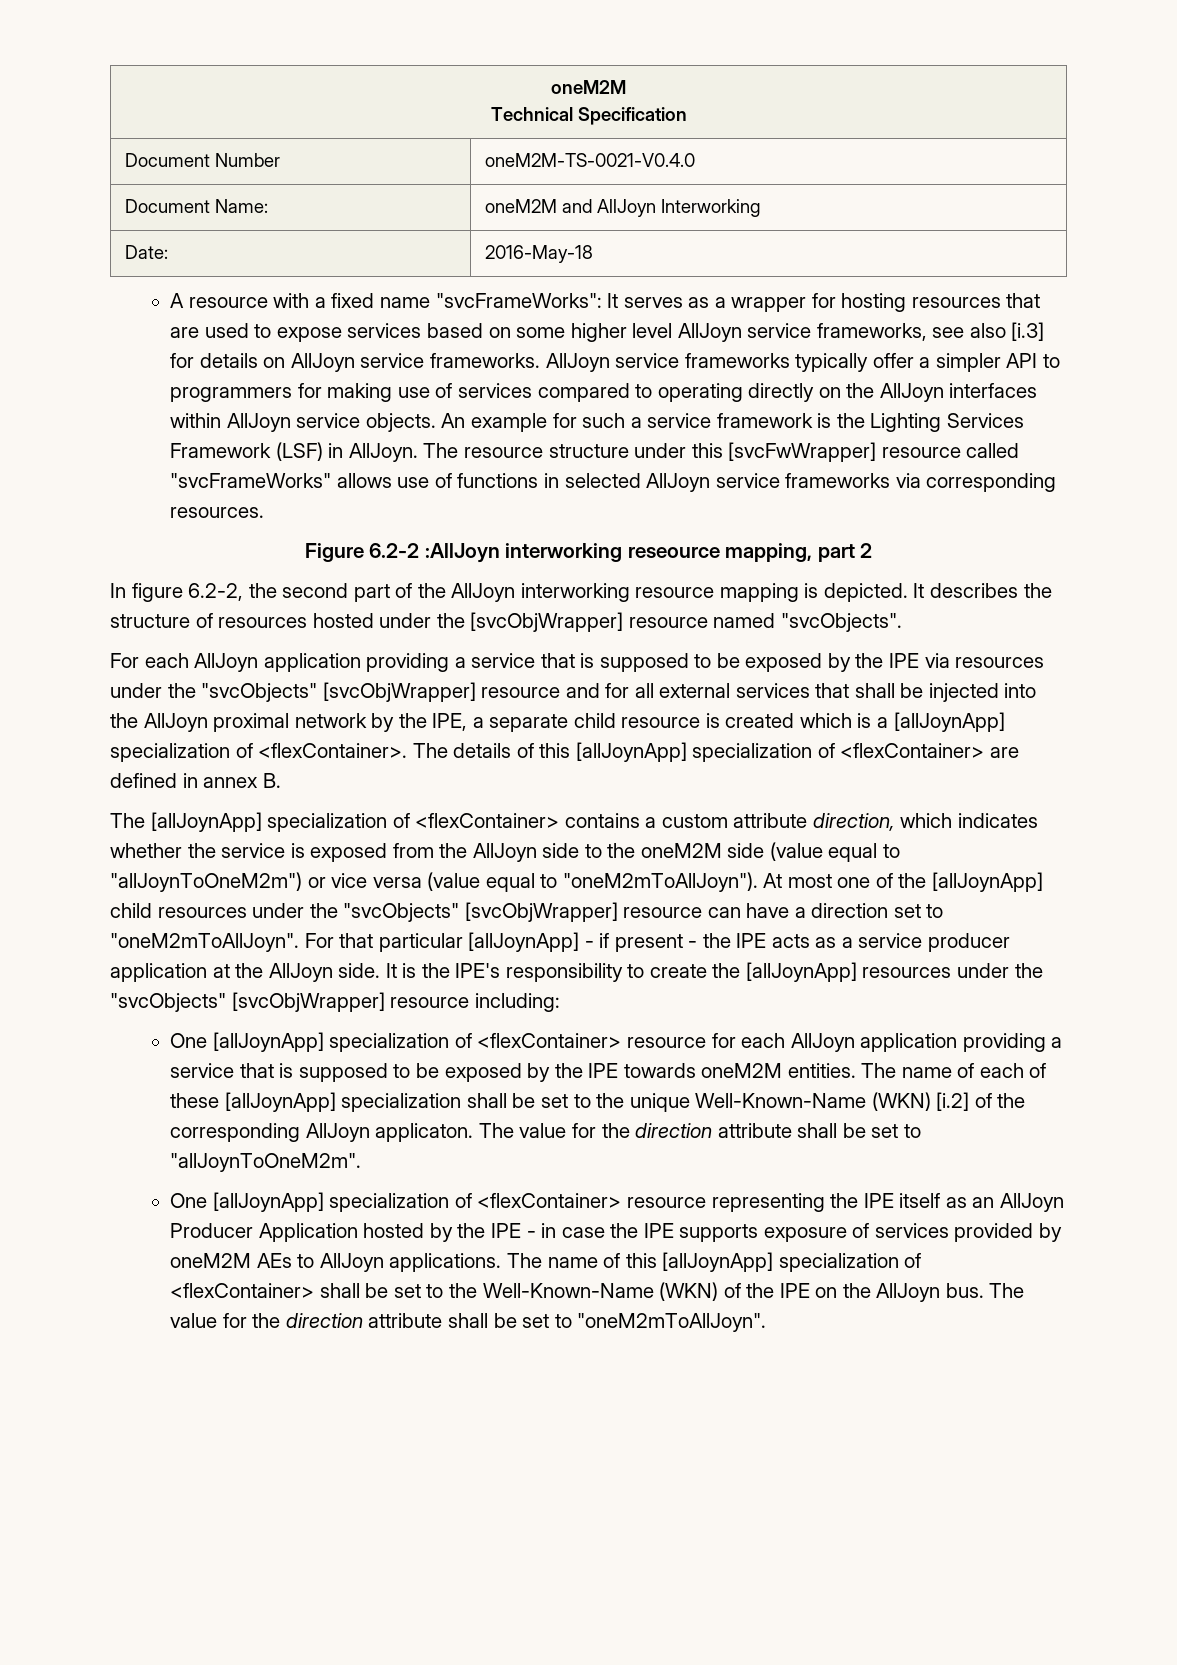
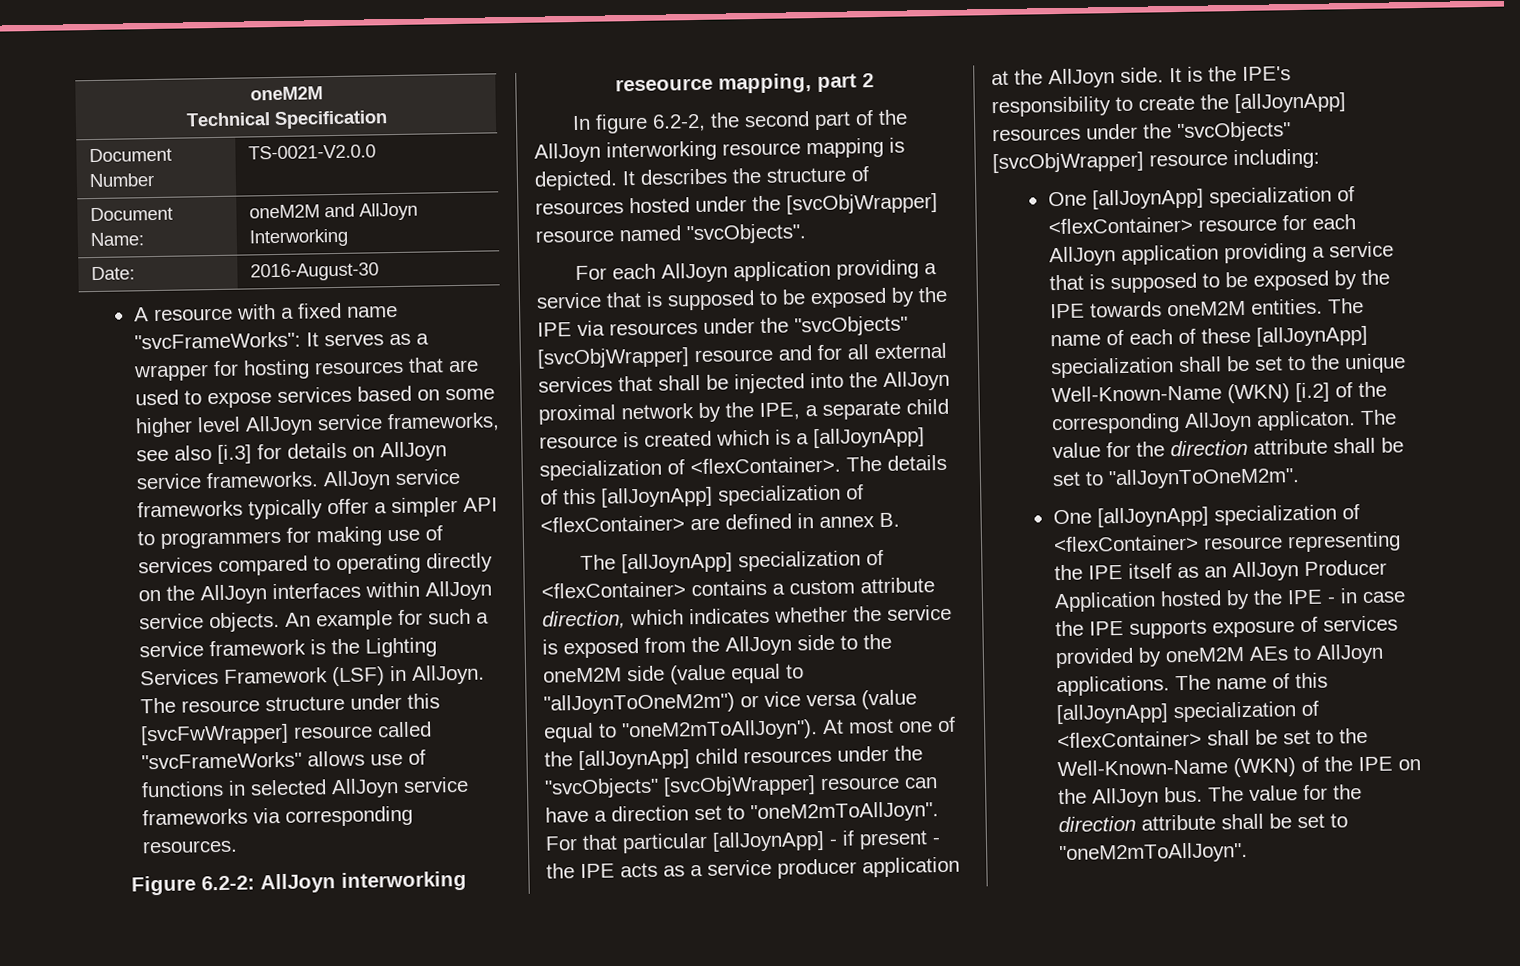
[485,153,696,167] oneM2M-TS-0021-V0.4.0 -> [247,144,376,160] TS-0021-V2.0.0
[485,245,594,263] 2016-May-18 -> [249,262,379,282] 2016-August-30
[369,543,500,563] 6.2-2 :AllJoyn -> [201,873,336,894] 6.2-2: AllJoyn

